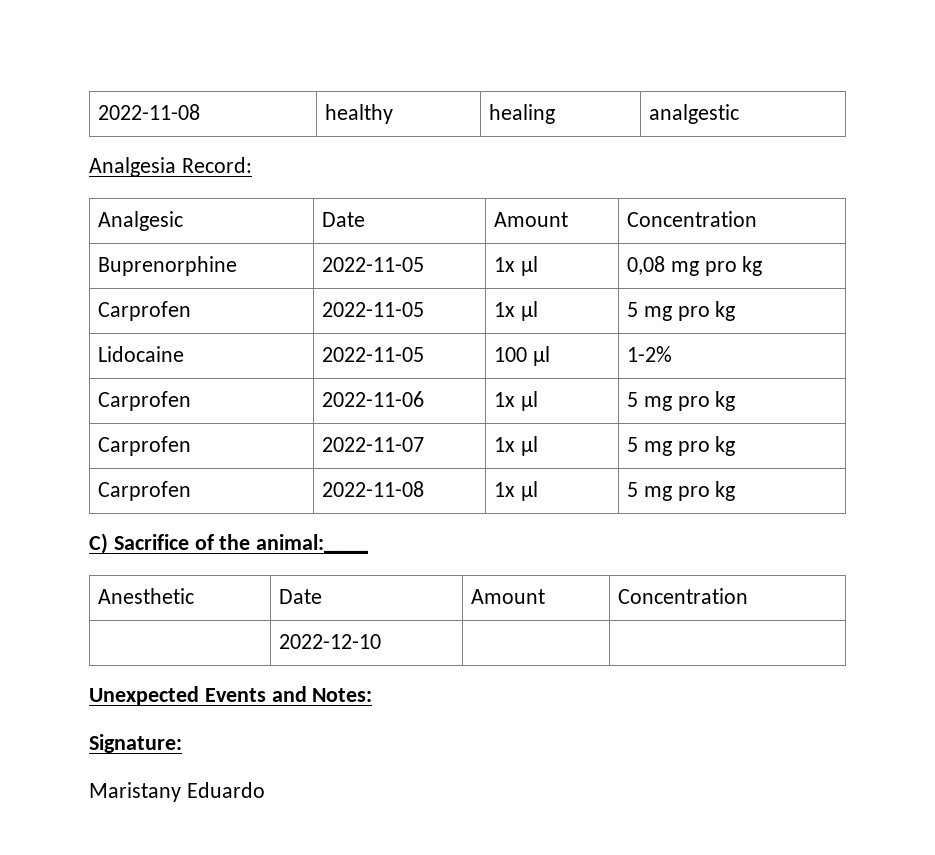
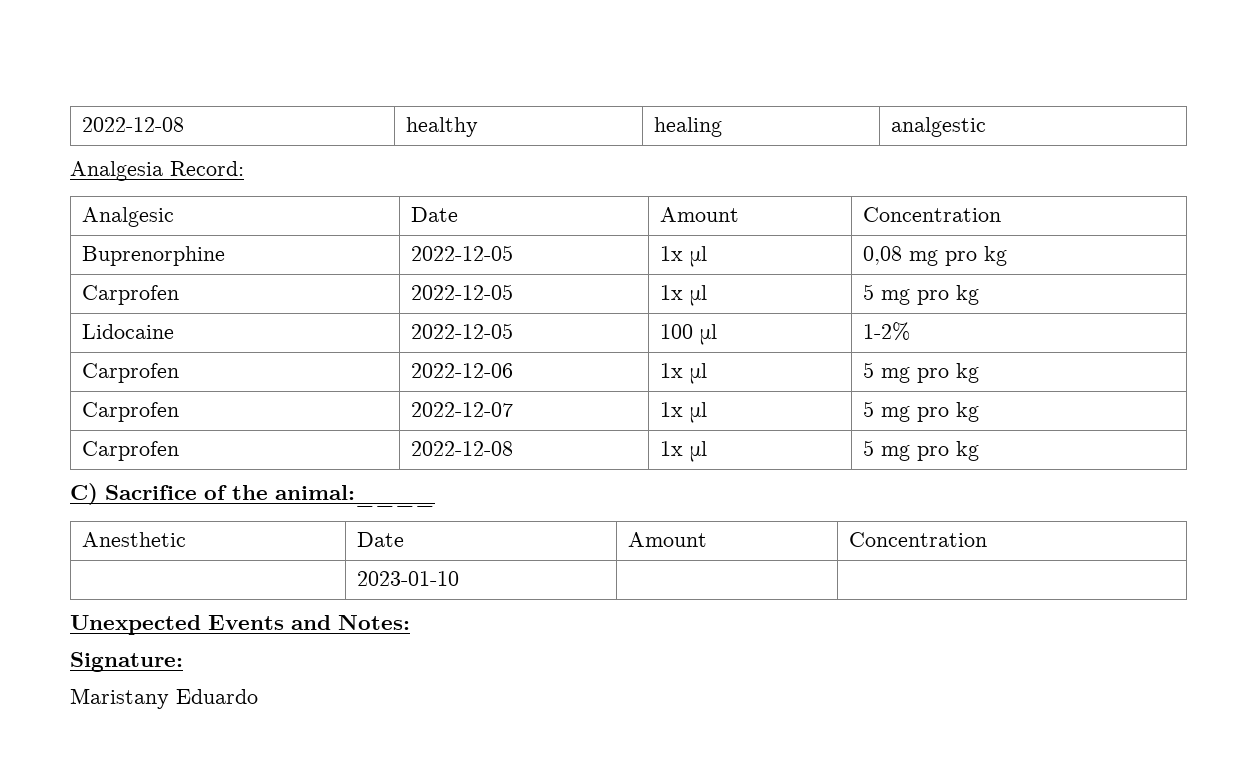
[97,104,200,120] 2022-11-08 -> [81,117,184,132] 2022-12-08
[321,257,424,272] 2022-11-05 -> [410,245,513,261] 2022-12-05
[321,302,424,317] 2022-11-05 -> [410,284,513,300] 2022-12-05
[321,347,424,362] 2022-11-05 -> [410,323,513,339] 2022-12-05
[321,391,424,407] [493,391,538,411] [626,391,736,411] [97,436,191,456] [321,437,424,452] [493,436,538,456] [626,436,736,456] [97,481,191,501] [321,481,424,497] 2022-11-06 | 1x μl | 5 mg pro kg // Carprofen | 2022-11-07 | 1x μl | 5 mg pro kg // Carprofen | 2022-11-08 -> [410,363,513,378] [659,363,707,384] [862,362,979,383] [81,402,179,422] [410,402,513,417] [659,402,707,423] [862,401,979,422] [81,441,179,461] [410,441,513,456] 2022-12-06 | 1x μl | 5 mg pro kg // Carprofen | 2022-12-07 | 1x μl | 5 mg pro kg // Carprofen | 2022-12-08
[278,634,381,649] 2022-12-10 -> [356,571,459,586] 2023-01-10

